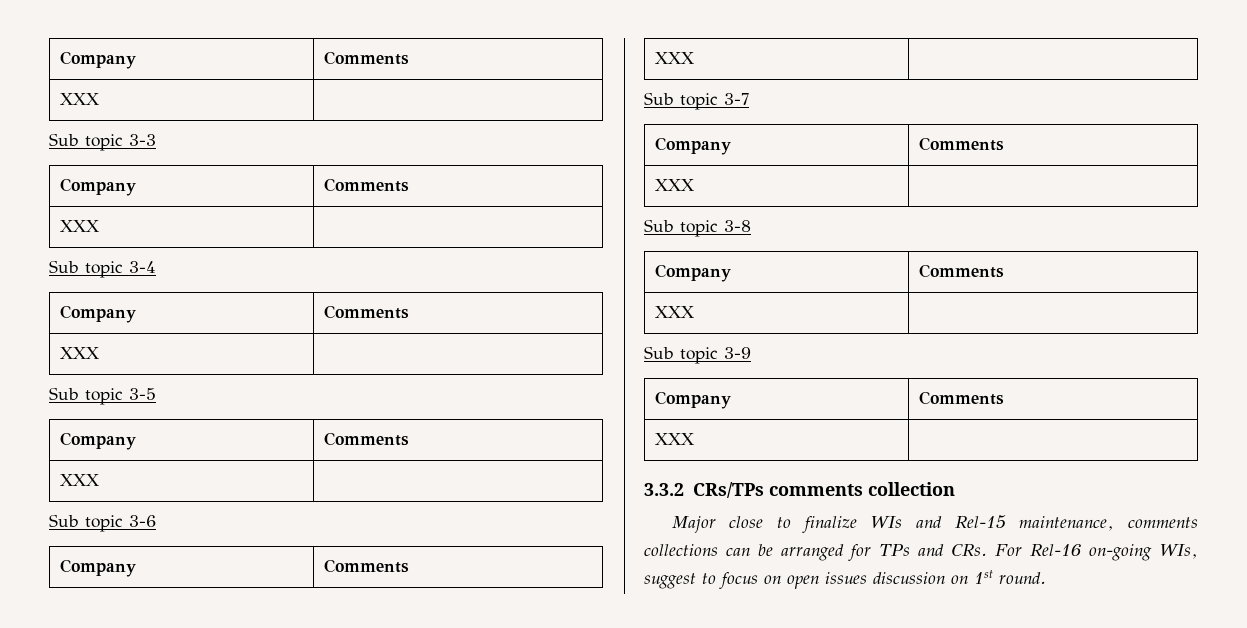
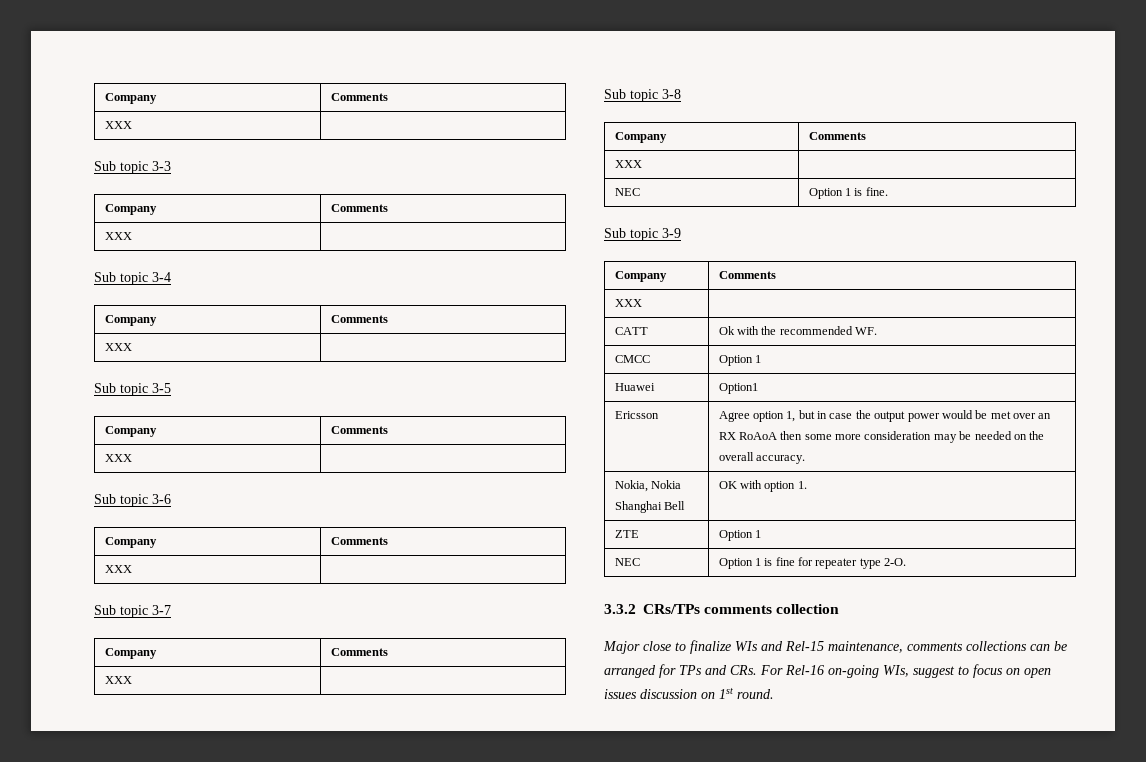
(696, 312) none -> [614,188,640,196] [808,187,888,199] // NEC | Option 1 is fine.
(696, 439) none -> [614,327,648,335] [718,326,878,335] [614,355,650,363] [718,355,761,366] [614,383,655,391] [718,383,758,394] [614,411,659,419] [718,410,1052,422] [718,431,1045,443] [718,452,805,464] [614,480,681,492] [614,501,685,513] [718,480,807,492] [614,530,639,538] [718,530,761,541] [614,558,640,566] [718,557,907,569] // CATT | Ok with the recommended WF. // CMCC | Option 1 // Huawei | Option1 // Ericsson | Agree option 1, but in case the output power would be met over an RX RoAoA then some more consideration may be needed on the overall accuracy. // Nokia, Nokia Shanghai Bell | OK with option 1. // ZTE | Option 1 // NEC | Option 1 is fine for repeater type 2-O.

